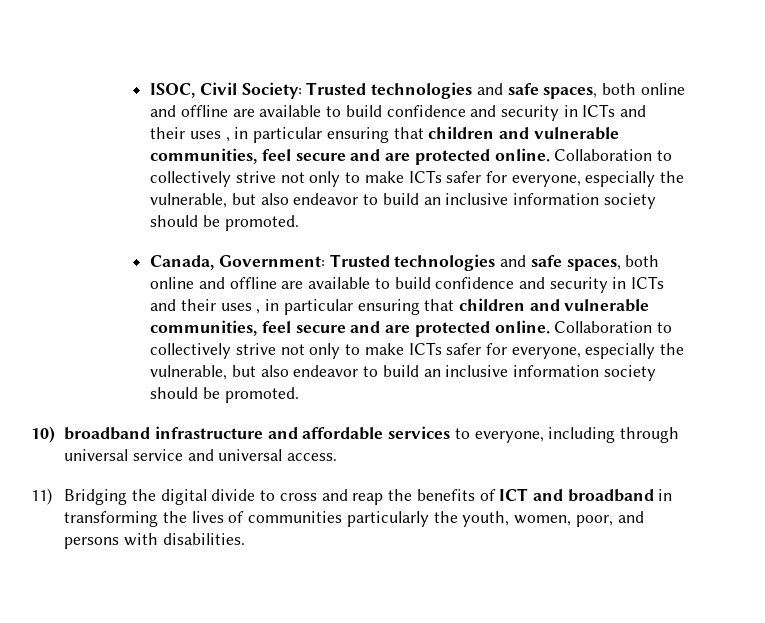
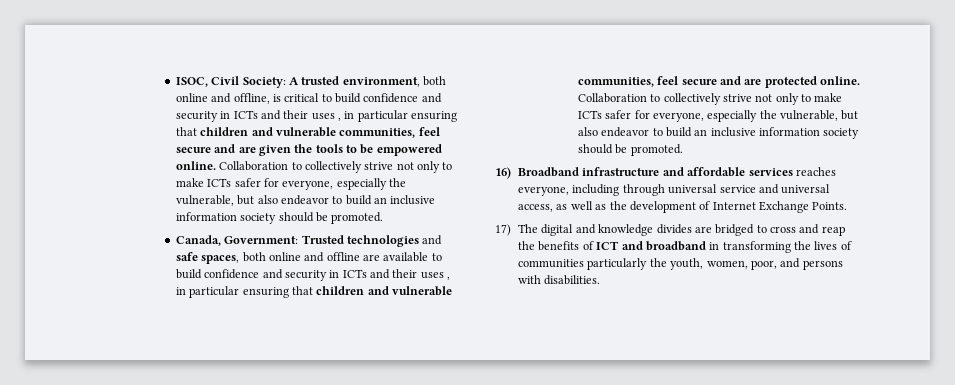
[306,82,685,99] [150,105,322,117] Trusted technologies and safe spaces, both online and offline are available -> [288,76,447,87] [175,93,320,104] A trusted environment, both online and offline, is critical
[414,149,490,165] protected -> [258,144,442,156] given the tools to be empowered
[31,426,151,443] 10) broadband -> [495,167,580,179] 16) Broadband
[454,428,470,439] to -> [795,167,836,176] reaches
[287,453,338,461] [31,488,256,505] access. // 11) Bridging the digital divide -> [518,201,848,213] [495,224,755,236] access, as well as the development of Internet Exchange Points. // 17) The digital and knowledge divides are bridged

